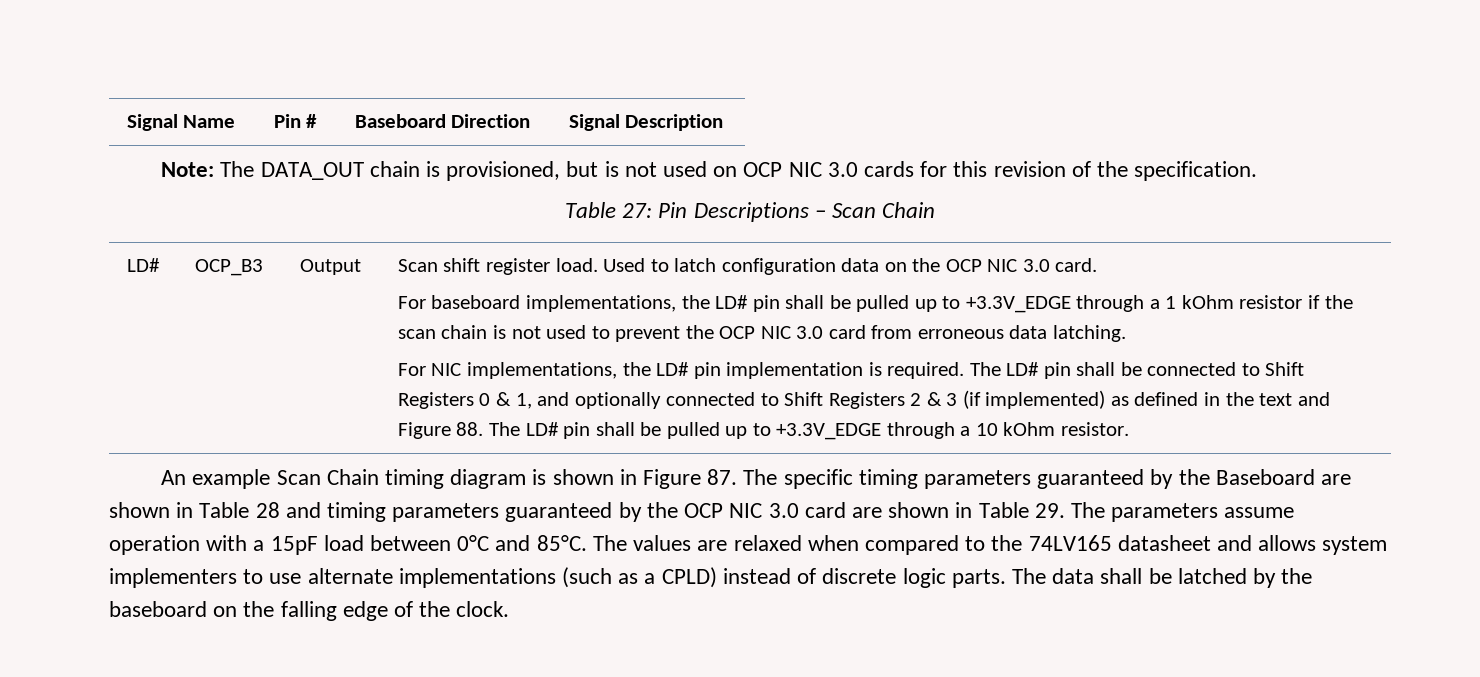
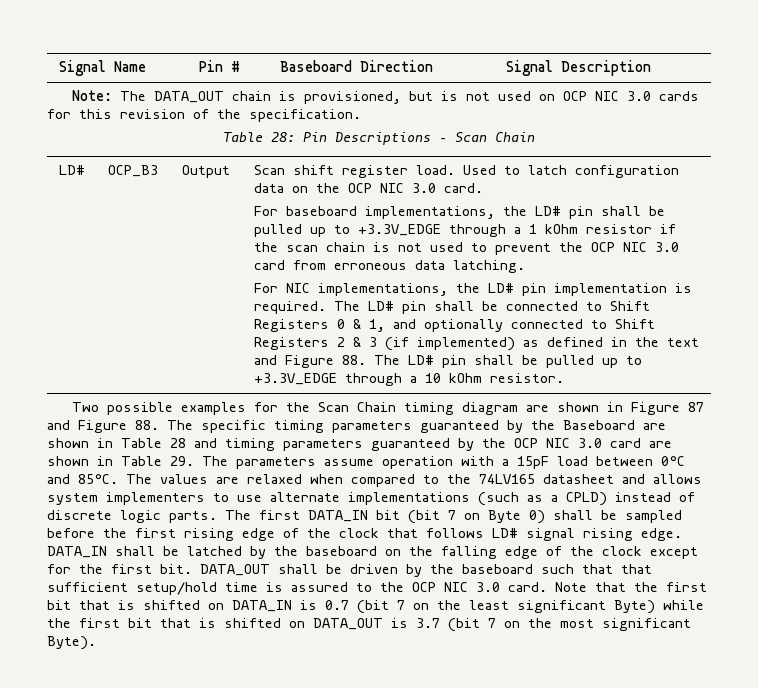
[622,203,653,218] 27: -> [271,132,295,142] 28:
[161,469,271,489] An example -> [71,402,310,415] Two possible examples for the
[532,469,547,485] is -> [525,405,549,412] are
[707,469,738,485] 87. -> [687,402,704,412] [47,420,159,433] 87 and Figure 88.
[1052,568,1095,584] data -> [259,510,682,524] [47,528,682,541] [47,546,107,558] first DATA_IN bit (bit 7 on Byte 0) shall be sampled before the first rising edge of the clock that follows LD# signal rising edge. DATA_IN
[456,601,510,617] clock. -> [602,546,698,559] [47,564,652,577] [47,582,707,595] [47,600,704,614] [47,618,691,632] [47,636,96,650] clock except for the first bit. DATA_OUT shall be driven by the baseboard such that that sufficient setup/hold time is assured to the OCP NIC 3.0 card. Note that the first bit that is shifted on DATA_IN is 0.7 (bit 7 on the least significant Byte) while the first bit that is shifted on DATA_OUT is 3.7 (bit 7 on the most significant Byte).

